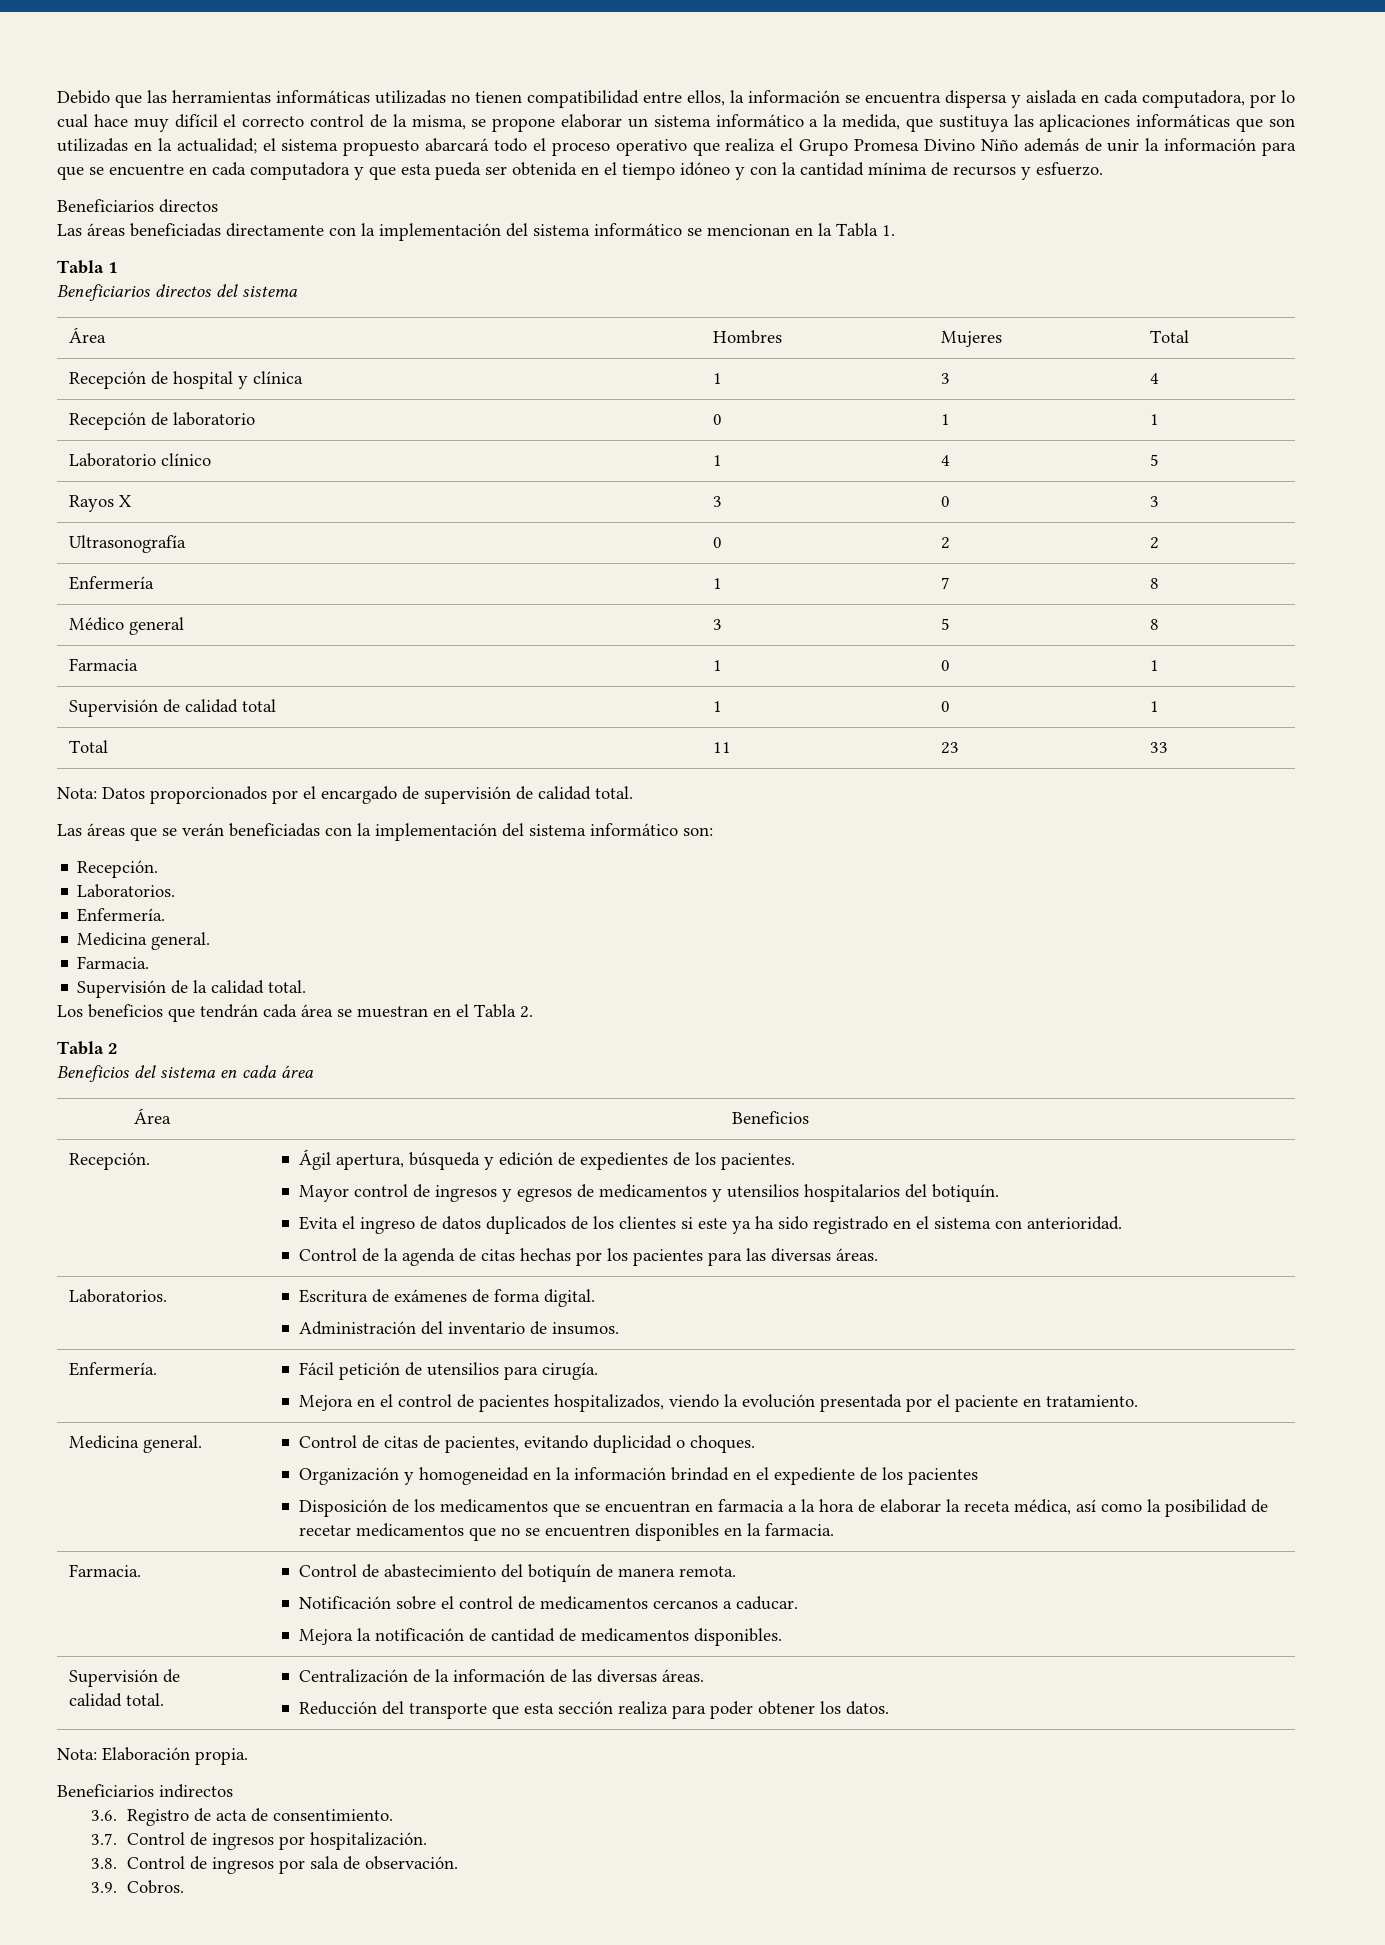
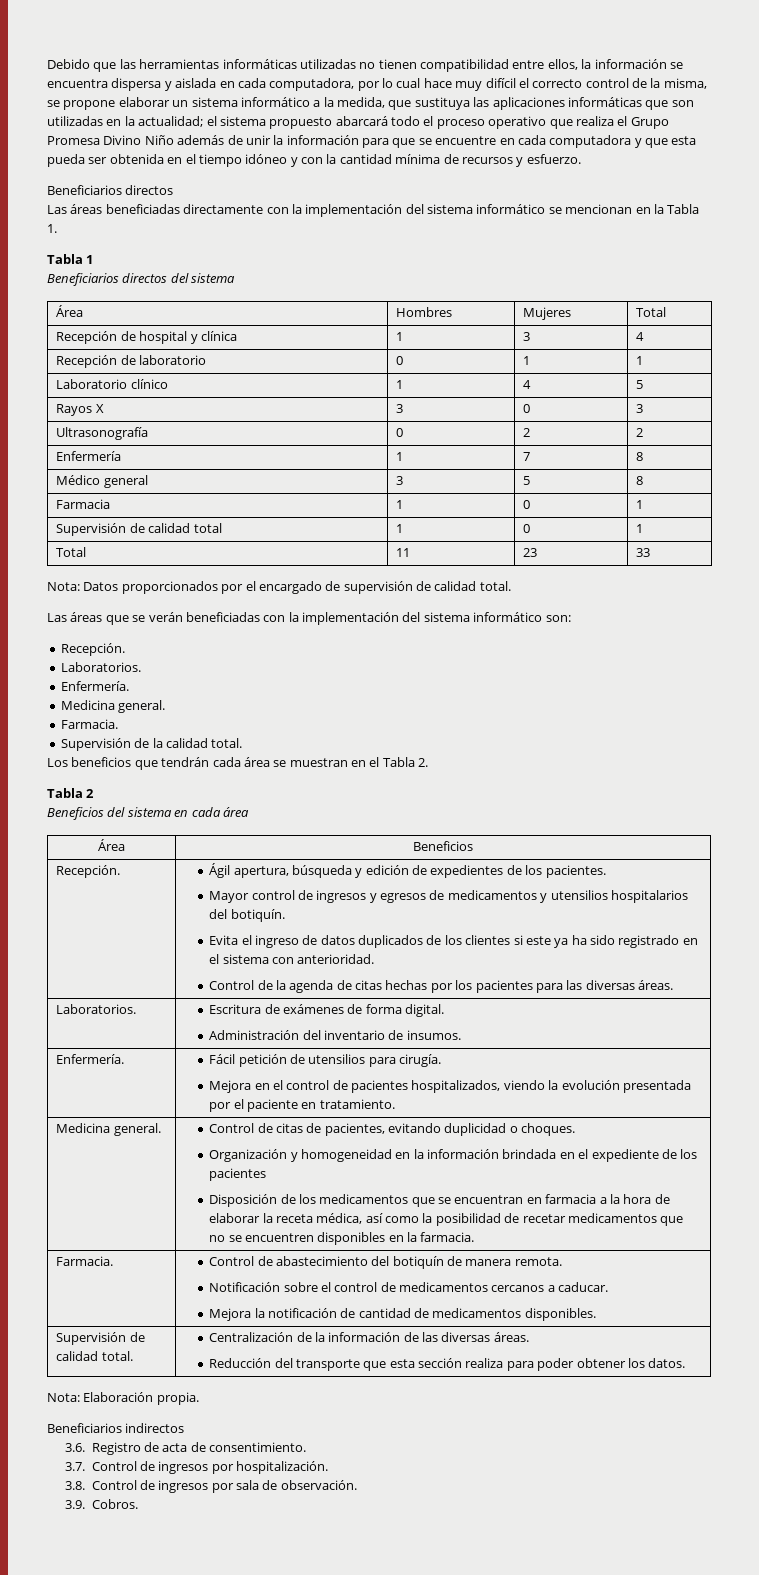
[670,1467,729,1481] brindad -> [502,1149,557,1159] brindada

